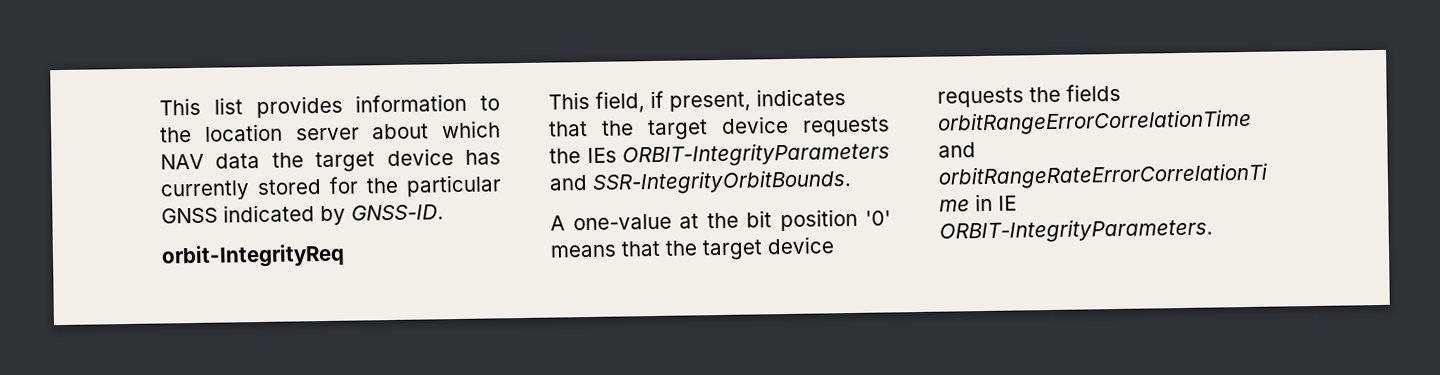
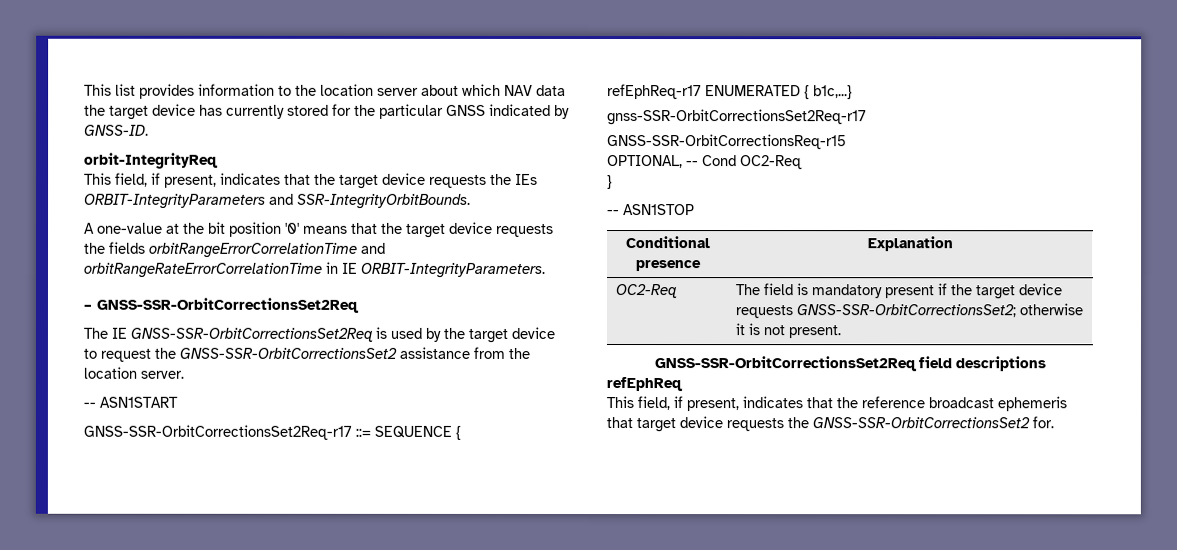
(1213, 230) none -> [83,297,359,313] [83,326,555,343] [83,346,530,362] [83,366,184,379] [83,396,178,408] [83,424,461,440] [607,84,853,100] [607,109,867,126] [607,134,847,150] [607,155,803,170] [607,175,613,190] [607,204,695,216] [625,236,711,249] [635,260,702,272] [867,236,954,252] [615,284,678,299] [735,283,1063,300] [735,303,1084,319] [735,323,842,339] [653,356,1046,372] [606,377,683,392] [606,396,1067,412] [606,416,1054,433] // – GNSS-SSR-OrbitCorrectionsSet2Req // The IE GNSS-SSR-OrbitCorrectionsSet2Req is used by the target device to request the GNSS-SSR-OrbitCorrectionsSet2 assistance from the location server. // -- ASN1START // GNSS-SSR-OrbitCorrectionsSet2Req-r17 ::= SEQUENCE { // refEphReq-r17 ENUMERATED { b1c,...} // gnss-SSR-OrbitCorrectionsSet2Req-r17 // GNSS-SSR-OrbitCorrectionsReq-r15 // OPTIONAL, -- Cond OC2-Req // } // -- ASN1STOP // Conditional presence | Explanation // OC2-Req | The field is mandatory present if the target device requests GNSS-SSR-OrbitCorrectionsSet2; otherwise it is not present. // GNSS-SSR-OrbitCorrectionsSet2Req field descriptions // refEphReq // This field, if present, indicates that the reference broadcast ephemeris that target device requests the GNSS-SSR-OrbitCorrectionsSet2 for.

